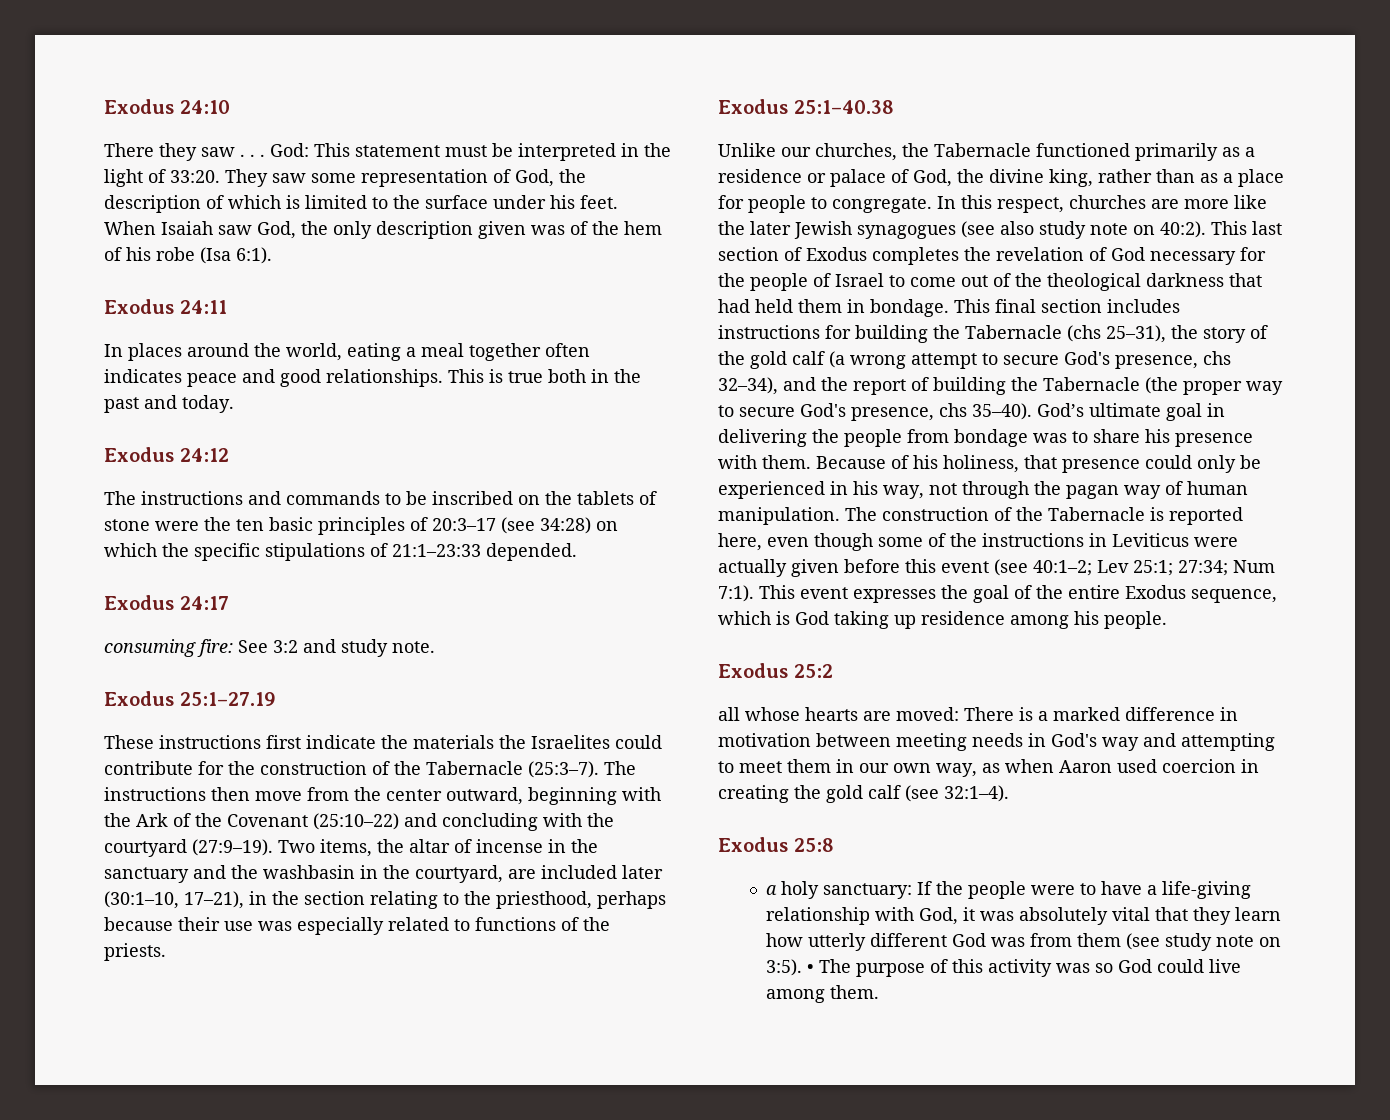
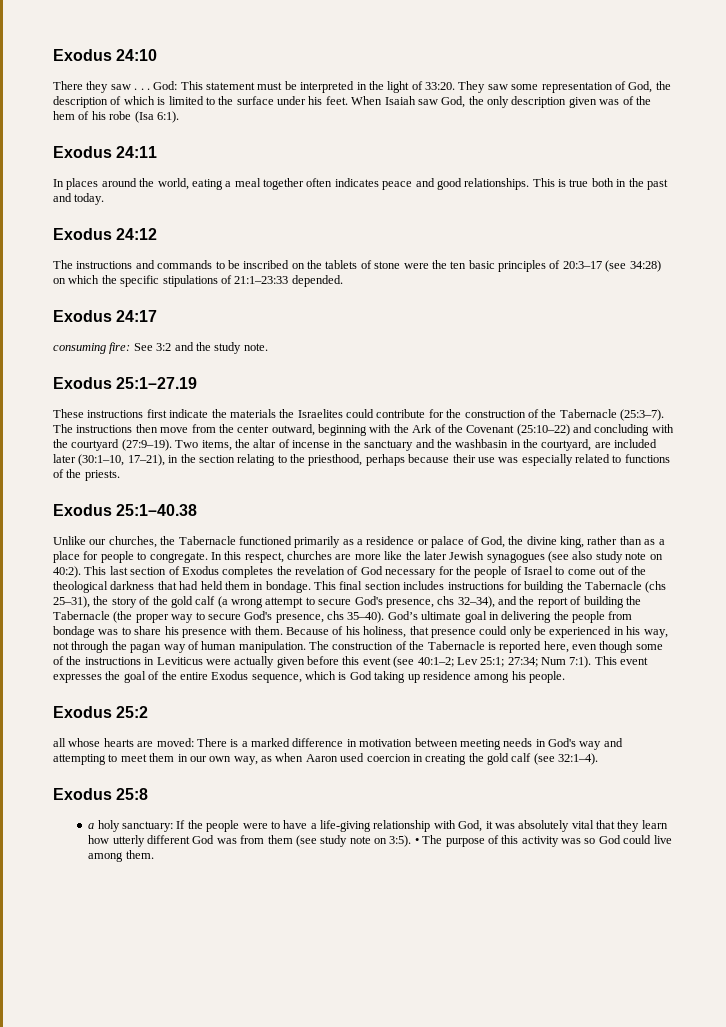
(336, 646) none -> [195,342,211,351] the

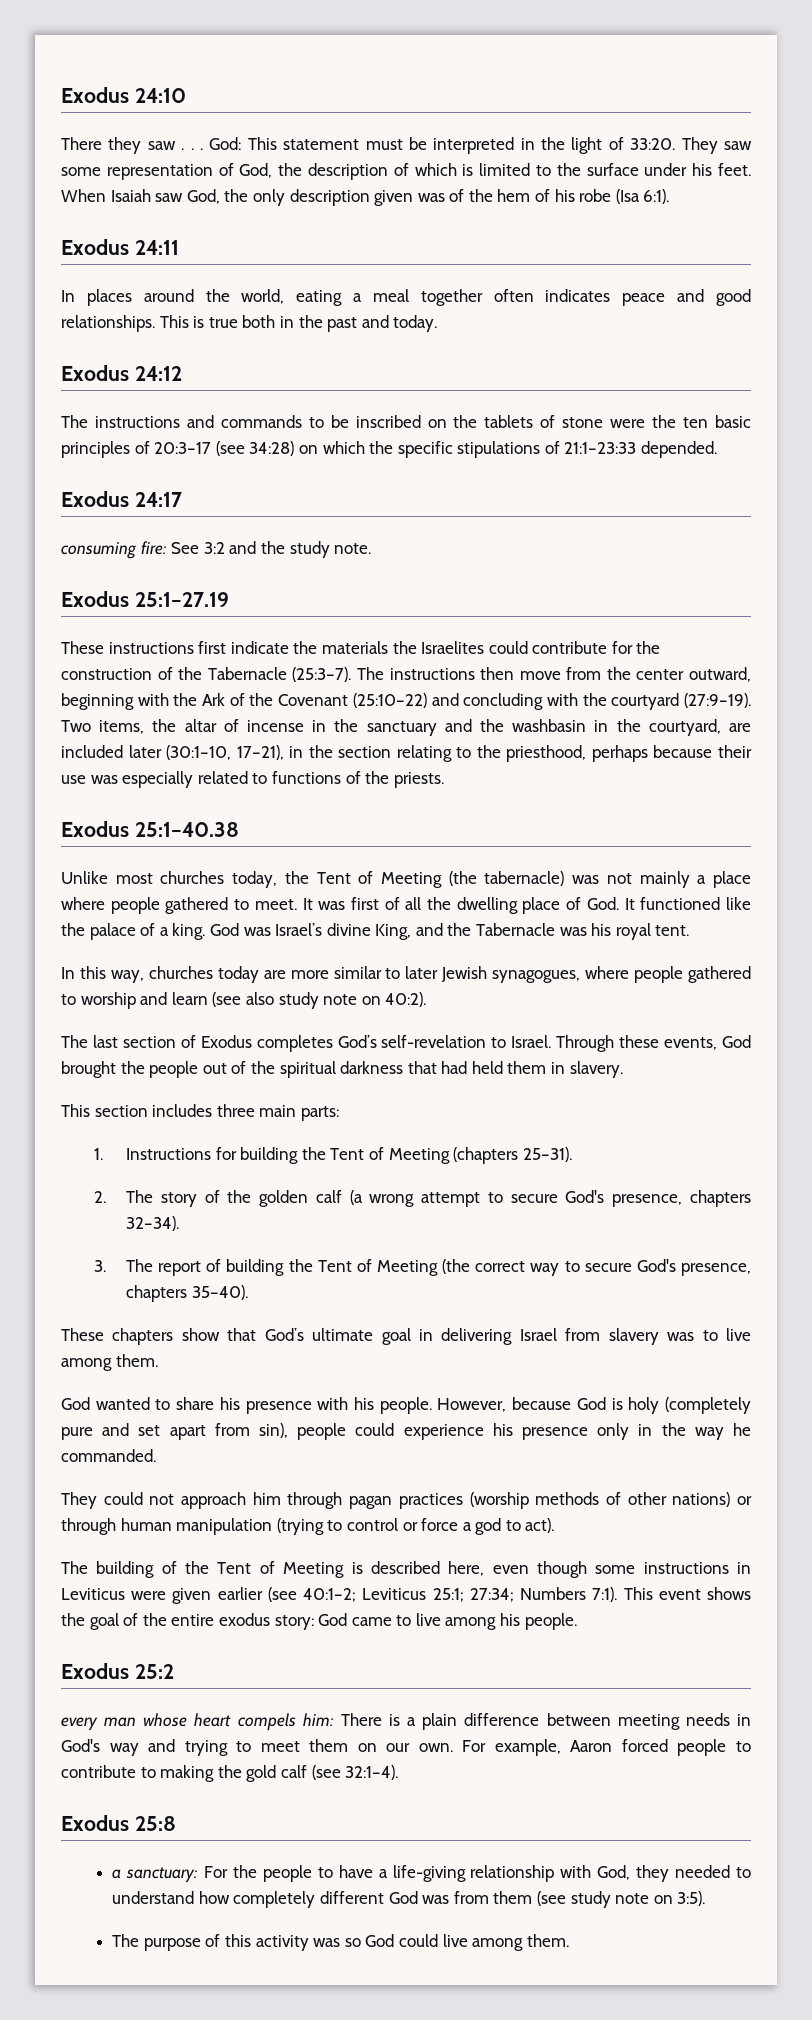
[89,536,665,548] [53,551,545,563] our churches, the Tabernacle functioned primarily as a residence or palace of God, the divine king, rather than as a place for people to congregate. In this respect, churches are more like the later Jewish synagogues -> [115,871,751,888] [61,897,751,914] [61,923,690,940] [61,966,752,983] [61,992,208,1009] most churches today, the Tent of Meeting (the tabernacle) was not mainly a place where people gathered to meet. It was first of all the dwelling place of God. It functioned like the palace of a king. God was Israel’s divine King, and the Tabernacle was his royal tent. // In this way, churches today are more similar to later Jewish synagogues, where people gathered to worship and learn
[84,566,107,575] This -> [61,1035,88,1048] // The
[276,566,596,578] the revelation of God necessary for the people of Israel to come -> [337,1035,751,1052] [61,1061,199,1078] God’s self-revelation to Israel. Through these events, God brought the people
[53,581,108,593] theological -> [279,1061,336,1078] spiritual
[265,581,667,593] [53,596,109,608] bondage. This final section includes instructions for building the Tabernacle (chs 25–31), the -> [569,1061,623,1078] [61,1104,339,1121] [93,1147,572,1164] [93,1190,154,1203] slavery. // This section includes three main parts: // 1. Instructions for building the Tent of Meeting (chapters 25–31). // 2. The
[170,596,193,608] gold -> [259,1190,309,1207] golden
[437,596,641,608] [53,611,169,623] chs 32–34), and the report of building the Tabernacle (the proper -> [690,1190,751,1207] [126,1216,180,1231] [93,1259,526,1276] chapters 32–34). // 3. The report of building the Tent of Meeting (the correct
[327,611,344,620] chs -> [126,1285,188,1302] chapters
(385, 617) none -> [61,1328,257,1345] // These chapters show that
[553,611,633,623] [53,626,668,638] [53,641,542,653] the people from bondage was to share his presence with them. Because of his holiness, that presence could only be experienced in his way, not through the pagan way of human manipulation. The construction of the Tabernacle is reported -> [519,1328,751,1345] [61,1354,158,1371] [61,1397,751,1414] [61,1423,752,1440] [61,1449,156,1462] [61,1492,752,1509] [61,1518,555,1535] [61,1561,440,1578] Israel from slavery was to live among them. // God wanted to share his presence with his people. However, because God is holy (completely pure and set apart from sin), people could experience his presence only in the way he commanded. // They could not approach him through pagan practices (worship methods of other nations) or through human manipulation (trying to control or force a god to act). // The building of the Tent of Meeting is described
[53,656,82,665] of the -> (636, 1569) none
[234,656,391,668] actually given before this event -> [172,1587,263,1604] given earlier
[456,657,478,665] Lev -> [362,1588,427,1600] Leviticus
[541,657,566,665] Num -> [520,1587,587,1600] Numbers
[53,674,102,683] expresses -> [706,1587,751,1600] shows
[211,671,471,683] Exodus sequence, which is God taking up residence -> [218,1613,441,1630] exodus story: God came to live
[53,738,413,747] all whose hearts are moved: There is a marked difference in motivation -> [61,1713,540,1731] every man whose heart compels him: There is a plain difference
[53,754,106,765] attempting -> [184,1740,228,1756] trying
[177,753,467,765] in our own way, as when Aaron used coercion in creating -> [357,1739,751,1756] [61,1765,215,1782] on our own. For example, Aaron forced people to contribute to making
[97,820,268,832] holy sanctuary: If the people were -> [126,1865,312,1883] sanctuary: For the people
[485,820,668,832] [88,835,145,847] it was absolutely vital that they learn how utterly -> [636,1865,751,1882] [112,1891,316,1908] they needed to understand how completely
[414,838,419,844] • -> (706, 1898) //

